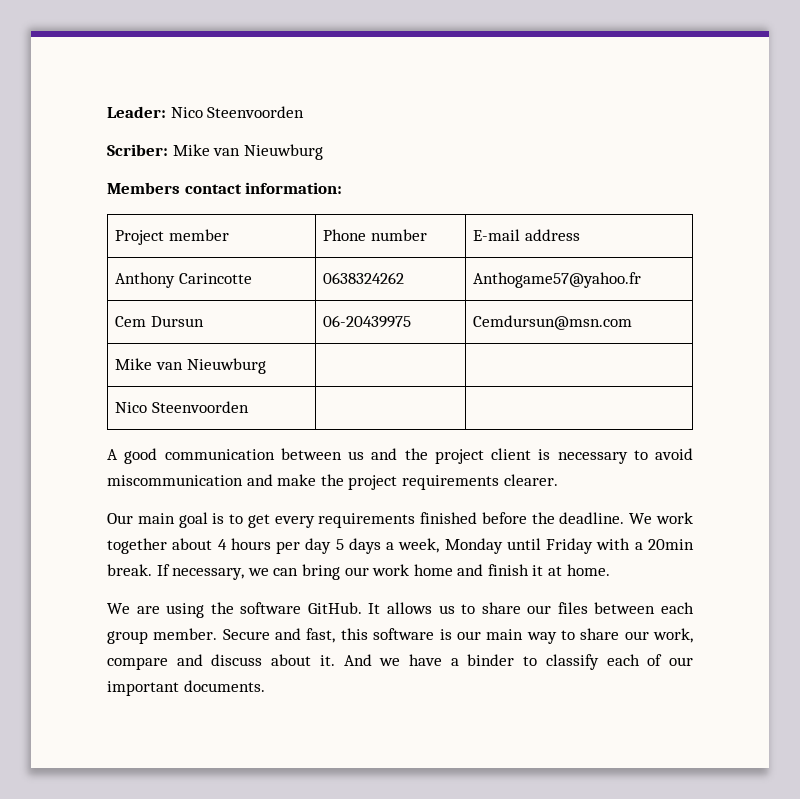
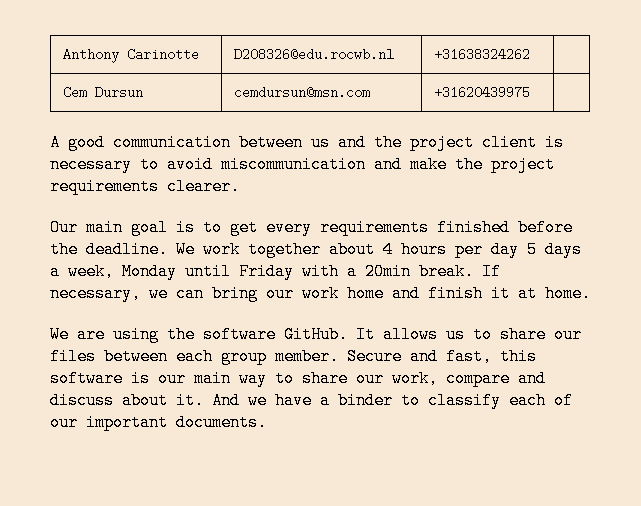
[107,106,305,118] [107,144,323,160] [107,182,343,194] [115,229,230,245] [323,229,428,241] [473,229,581,241] [115,272,253,288] [323,272,405,284] [473,272,642,288] [115,316,205,327] [323,315,412,328] [473,315,633,330] [115,358,266,374] [115,401,250,413] Leader: Nico Steenvoorden // Scriber: Mike van Nieuwburg // Members contact information: // Project member | Phone number | E-mail address // Anthony Carincotte | 0638324262 | Anthogame57@yahoo.fr // Cem Dursun | 06-20439975 | Cemdursun@msn.com // Mike van Nieuwburg | | // Nico Steenvoorden | -> [62,48,199,63] [233,48,394,61] [433,48,530,61] [62,86,143,99] [233,86,370,99] [433,86,530,99] Anthony Carinotte | D208326@edu.rocwb.nl | +31638324262 | // Cem Dursun | cemdursun@msn.com | +31620439975

